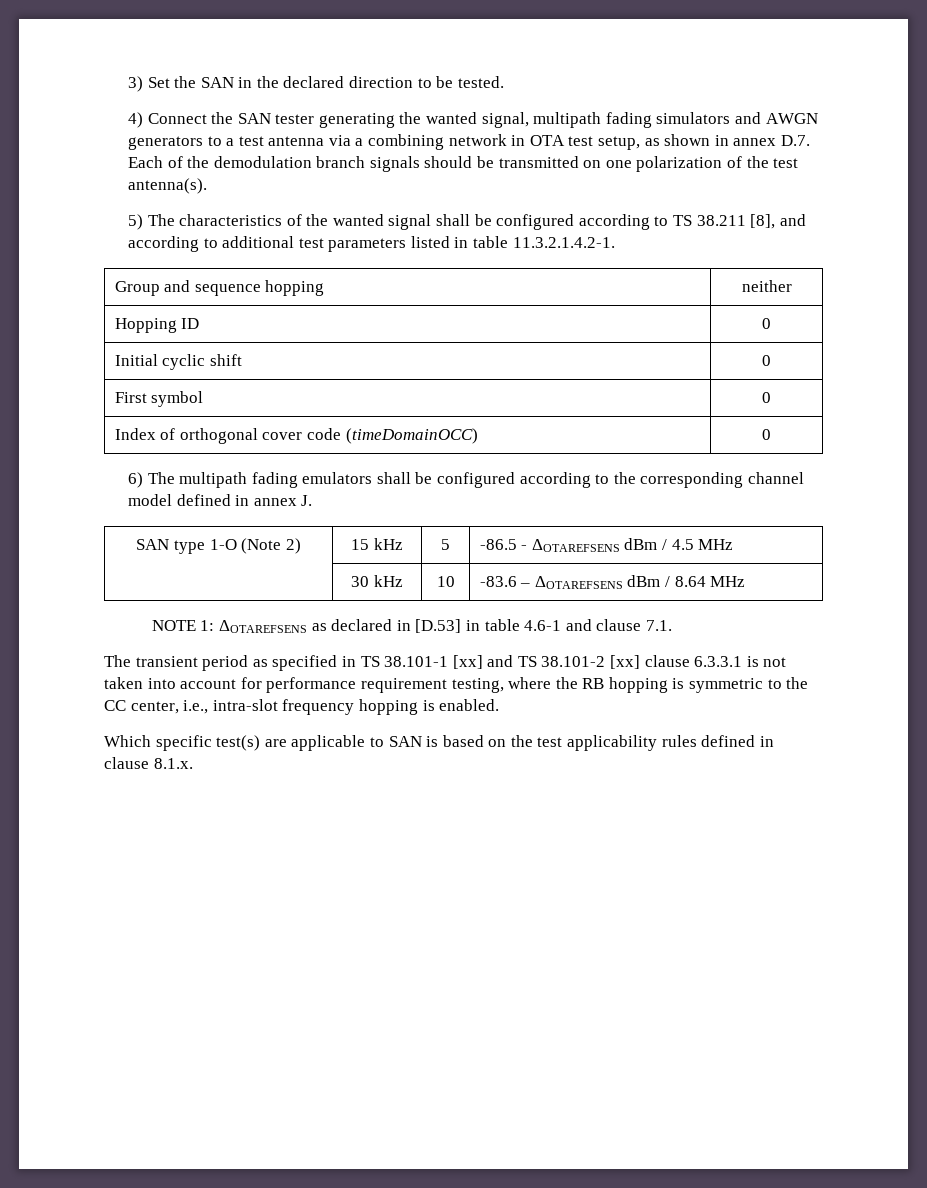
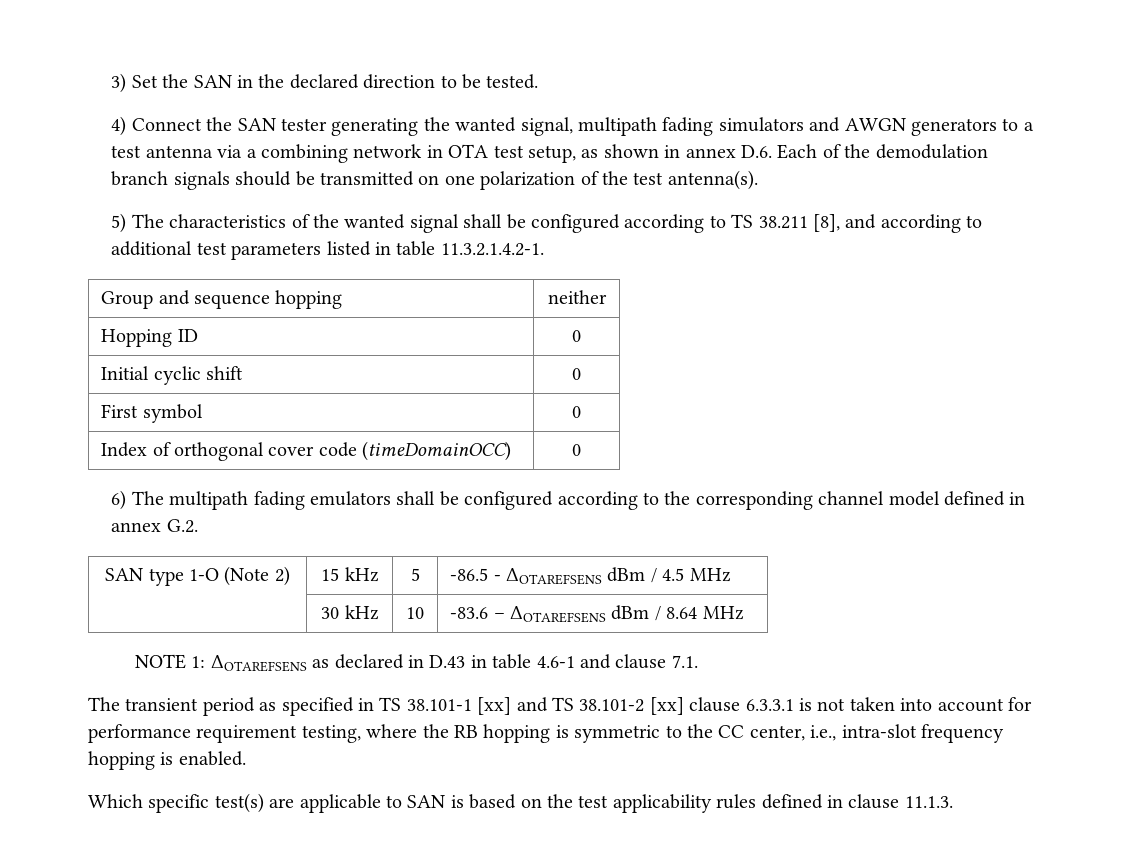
[780,135,810,146] D.7. -> [741,145,773,158] D.6.
[301,495,313,506] J. -> [166,519,198,533] G.2.
[415,619,462,633] [D.53] -> [429,655,466,668] D.43
[153,758,193,769] 8.1.x. -> [904,796,953,808] 11.1.3.

